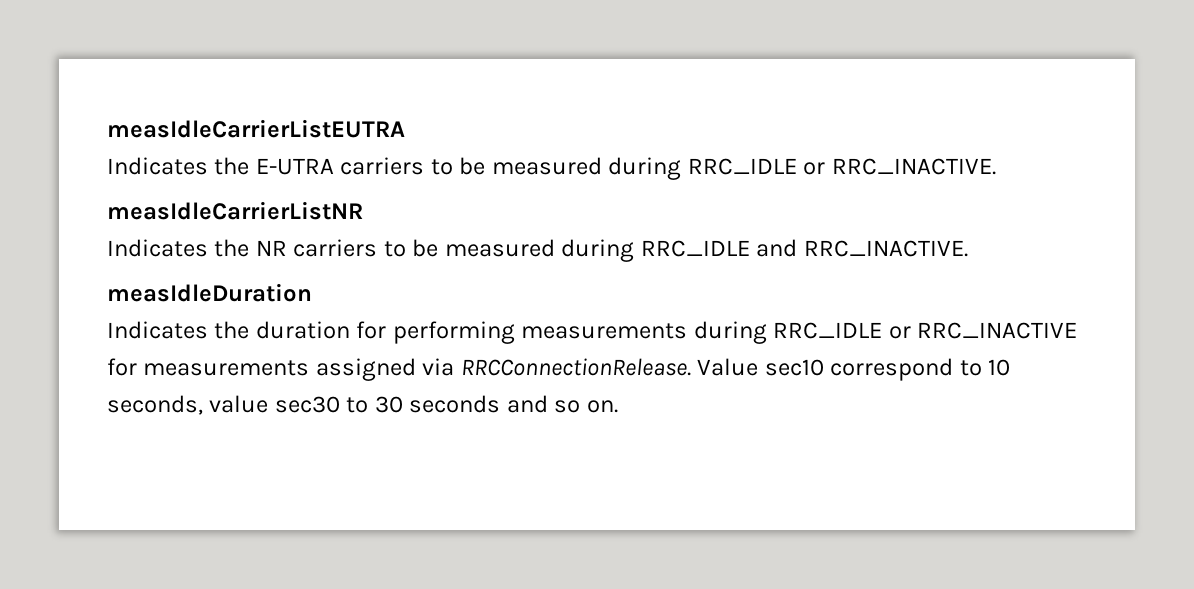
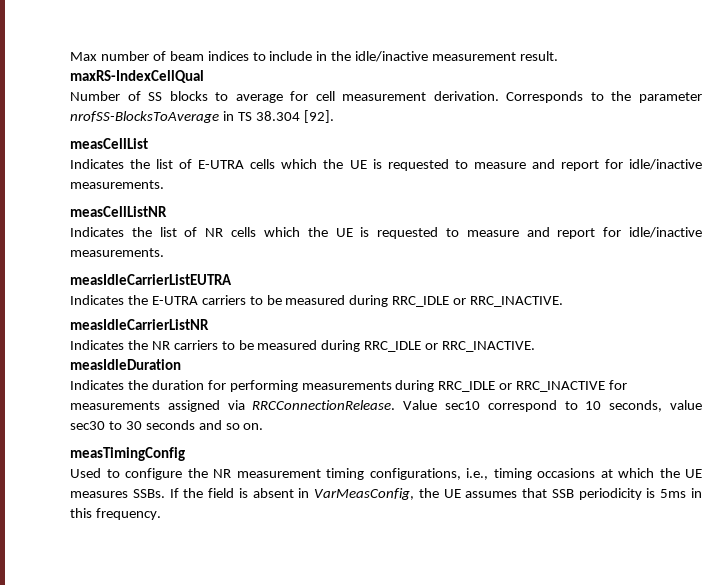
(107, 128) none -> [70,51,559,62] [70,70,204,83] [70,91,703,103] [70,110,334,123] [70,138,148,149] [70,159,702,171] [70,180,164,189] [70,206,167,217] [70,227,702,239] [70,248,164,257] Max number of beam indices to include in the idle/inactive measurement result. // maxRS-IndexCellQual // Number of SS blocks to average for cell measurement derivation. Corresponds to the parameter nrofSS-BlocksToAverage in TS 38.304 [92]. // measCellList // Indicates the list of E-UTRA cells which the UE is requested to measure and report for idle/inactive measurements. // measCellListNR // Indicates the list of NR cells which the UE is requested to measure and report for idle/inactive measurements. //
[756,239,798,257] and -> [425,343,439,350] or
(618, 406) none -> [70,447,185,461] [70,468,702,480] [70,488,702,500] [70,508,161,520] // measTimingConfig // Used to configure the NR measurement timing configurations, i.e., timing occasions at which the UE measures SSBs. If the field is absent in VarMeasConfig, the UE assumes that SSB periodicity is 5ms in this frequency.

